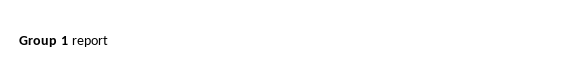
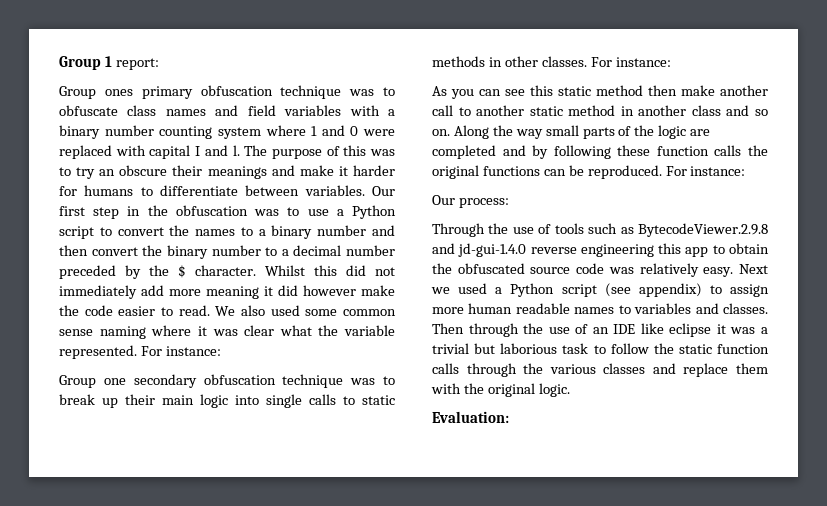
[71,36,108,47] report -> [115,58,159,70] [59,85,395,99] [59,105,396,116] [59,125,395,139] [59,145,395,159] [59,165,395,179] [59,185,395,196] [59,205,396,219] [59,225,395,239] [59,245,395,259] [59,265,395,279] [59,285,395,299] [59,305,396,316] [59,325,395,339] [59,345,221,359] [59,374,395,388] [59,394,395,408] [432,56,671,67] [432,85,768,99] [432,105,768,116] [432,125,711,139] [432,145,768,159] [432,165,746,179] [432,195,509,208] [432,223,768,237] [432,243,769,257] [432,263,768,277] [431,283,769,297] [432,303,769,314] [432,323,768,337] [432,343,769,354] [432,363,768,377] [431,383,570,397] [432,411,509,423] report: // Group ones primary obfuscation technique was to obfuscate class names and field variables with a binary number counting system where 1 and 0 were replaced with capital I and l. The purpose of this was to try an obscure their meanings and make it harder for humans to differentiate between variables. Our first step in the obfuscation was to use a Python script to convert the names to a binary number and then convert the binary number to a decimal number preceded by the $ character. Whilst this did not immediately add more meaning it did however make the code easier to read. We also used some common sense naming where it was clear what the variable represented. For instance: // Group one secondary obfuscation technique was to break up their main logic into single calls to static methods in other classes. For instance: // As you can see this static method then make another call to another static method in another class and so on. Along the way small parts of the logic are completed and by following these function calls the original functions can be reproduced. For instance: // Our process: // Through the use of tools such as BytecodeViewer.2.9.8 and jd-gui-1.4.0 reverse engineering this app to obtain the obfuscated source code was relatively easy. Next we used a Python script (see appendix) to assign more human readable names to variables and classes. Then through the use of an IDE like eclipse it was a trivial but laborious task to follow the static function calls through the various classes and replace them with the original logic. // Evaluation:

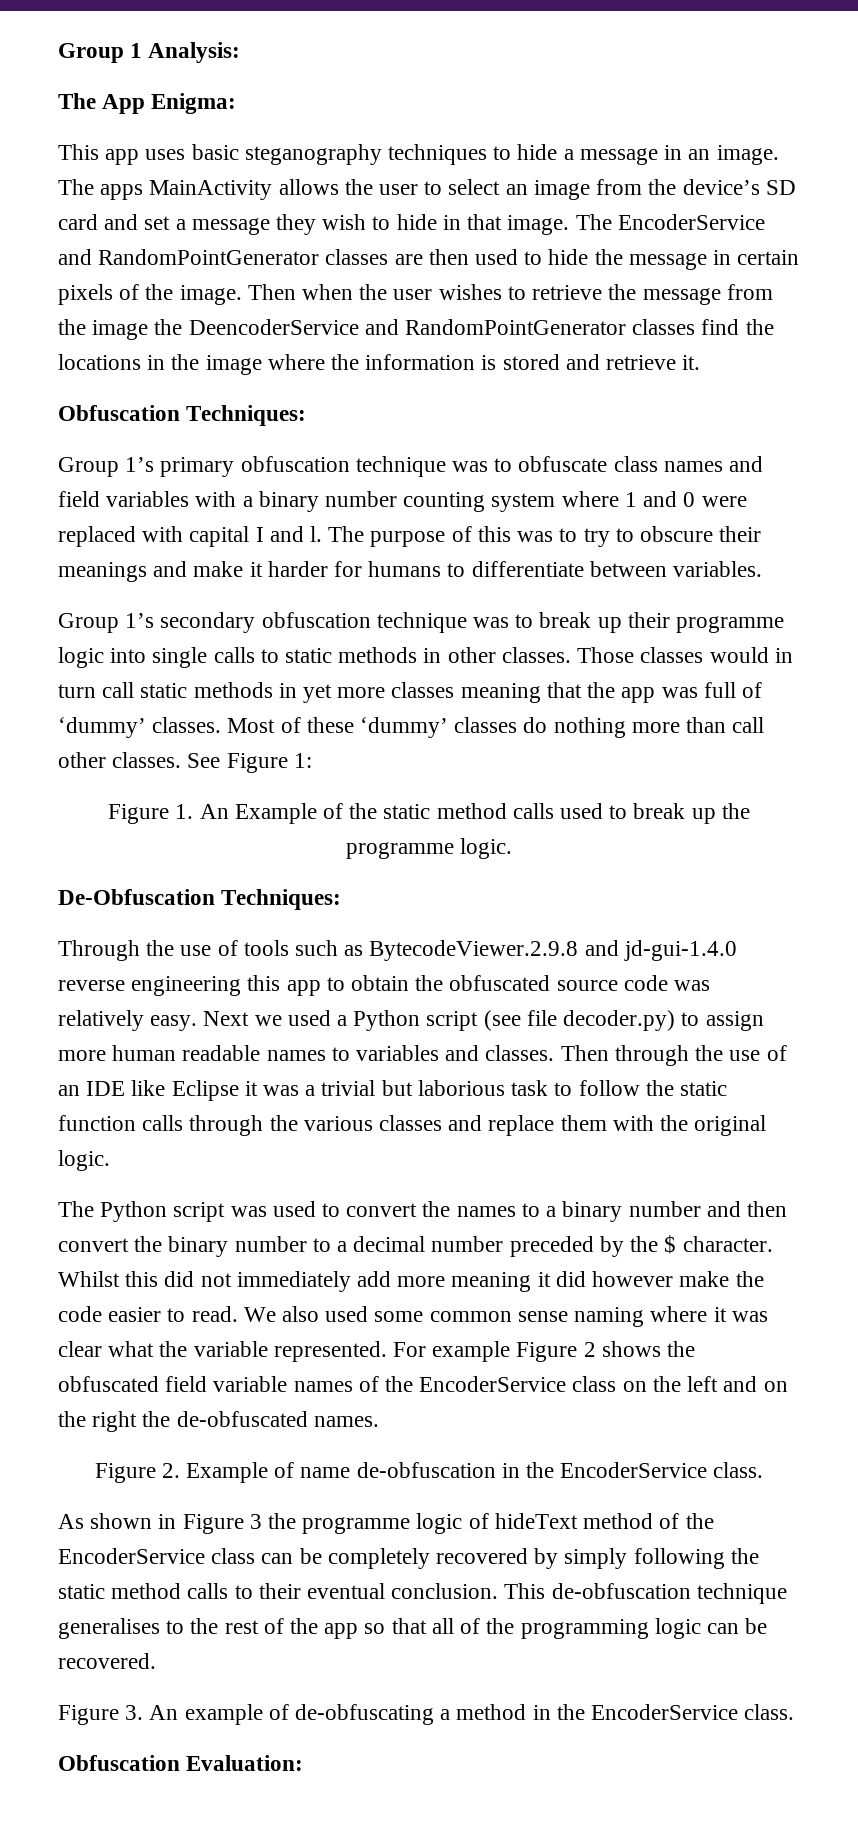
[115,58,159,70] [59,86,133,99] report: // Group ones -> [148,42,241,63] [58,93,237,114] [58,144,779,165] [58,179,796,200] [58,214,765,235] [58,249,800,270] [58,284,773,305] [58,319,774,340] [58,354,701,375] [58,405,307,426] [58,457,155,477] Analysis: // The App Enigma: // This app uses basic steganography techniques to hide a message in an image. The apps MainActivity allows the user to select an image from the device’s SD card and set a message they wish to hide in that image. The EncoderService and RandomPointGenerator classes are then used to hide the message in certain pixels of the image. Then when the user wishes to retrieve the message from the image the DeencoderService and RandomPointGenerator classes find the locations in the image where the information is stored and retrieve it. // Obfuscation Techniques: // Group 1’s
[99,169,116,176] an -> [615,528,634,542] to
[372,186,395,196] [59,205,396,219] [59,226,94,239] Our first step in the obfuscation was to use a Python script -> [58,612,785,633] [58,647,793,668] [58,682,762,703] [58,717,765,738] [58,752,312,773] [108,803,750,824] [345,838,513,859] [58,889,342,910] [58,940,737,961] [58,975,711,996] [58,1010,764,1031] [58,1045,787,1066] [58,1080,727,1101] [58,1115,767,1136] [58,1150,110,1171] [58,1201,316,1222] // Group 1’s secondary obfuscation technique was to break up their programme logic into single calls to static methods in other classes. Those classes would in turn call static methods in yet more classes meaning that the app was full of ‘dummy’ classes. Most of these ‘dummy’ classes do nothing more than call other classes. See Figure 1: // Figure 1. An Example of the static method calls used to break up the programme logic. // De-Obfuscation Techniques: // Through the use of tools such as BytecodeViewer.2.9.8 and jd-gui-1.4.0 reverse engineering this app to obtain the obfuscated source code was relatively easy. Next we used a Python script (see file decoder.py) to assign more human readable names to variables and classes. Then through the use of an IDE like Eclipse it was a trivial but laborious task to follow the static function calls through the various classes and replace them with the original logic. // The Python script was used
[165,346,221,356] [59,374,395,388] [59,394,395,408] [432,56,671,67] [432,85,768,99] [432,105,768,116] [432,125,711,139] [432,145,768,159] [432,165,746,179] [432,195,509,208] [432,223,768,237] [432,243,769,257] [432,263,768,277] [431,283,769,297] [432,303,769,314] [432,323,768,337] [432,343,769,354] [432,363,768,377] [431,383,570,397] instance: // Group one secondary obfuscation technique was to break up their main logic into single calls to static methods in other classes. For instance: // As you can see this static method then make another call to another static method in another class and so on. Along the way small parts of the logic are completed and by following these function calls the original functions can be reproduced. For instance: // Our process: // Through the use of tools such as BytecodeViewer.2.9.8 and jd-gui-1.4.0 reverse engineering this app to obtain the obfuscated source code was relatively easy. Next we used a Python script (see appendix) to assign more human readable names to variables and classes. Then through the use of an IDE like eclipse it was a trivial but laborious task to follow the static function calls through the various classes and replace them with the original logic. // -> [432,1341,696,1362] [58,1376,788,1392] [58,1411,379,1432] [94,1462,764,1483] [58,1513,714,1534] [58,1548,759,1569] [58,1583,787,1604] [58,1618,768,1639] [58,1653,156,1669] [58,1704,795,1725] [58,1755,180,1771] example Figure 2 shows the obfuscated field variable names of the EncoderService class on the left and on the right the de-obfuscated names. // Figure 2. Example of name de-obfuscation in the EncoderService class. // As shown in Figure 3 the programme logic of hideText method of the EncoderService class can be completely recovered by simply following the static method calls to their eventual conclusion. This de-obfuscation technique generalises to the rest of the app so that all of the programming logic can be recovered. // Figure 3. An example of de-obfuscating a method in the EncoderService class. // Obfuscation

